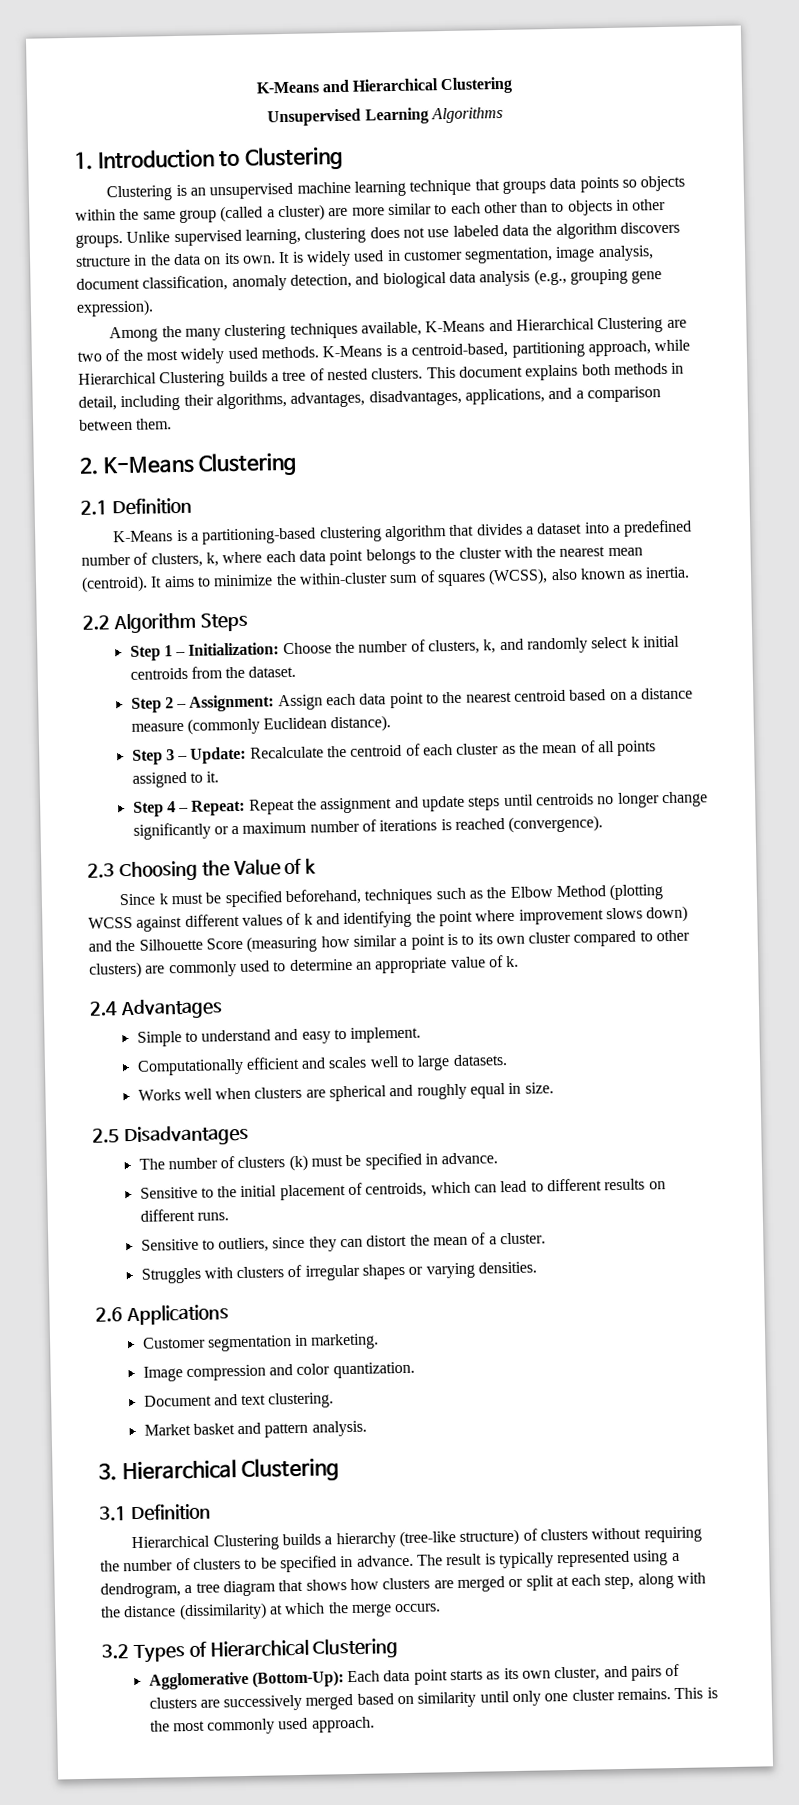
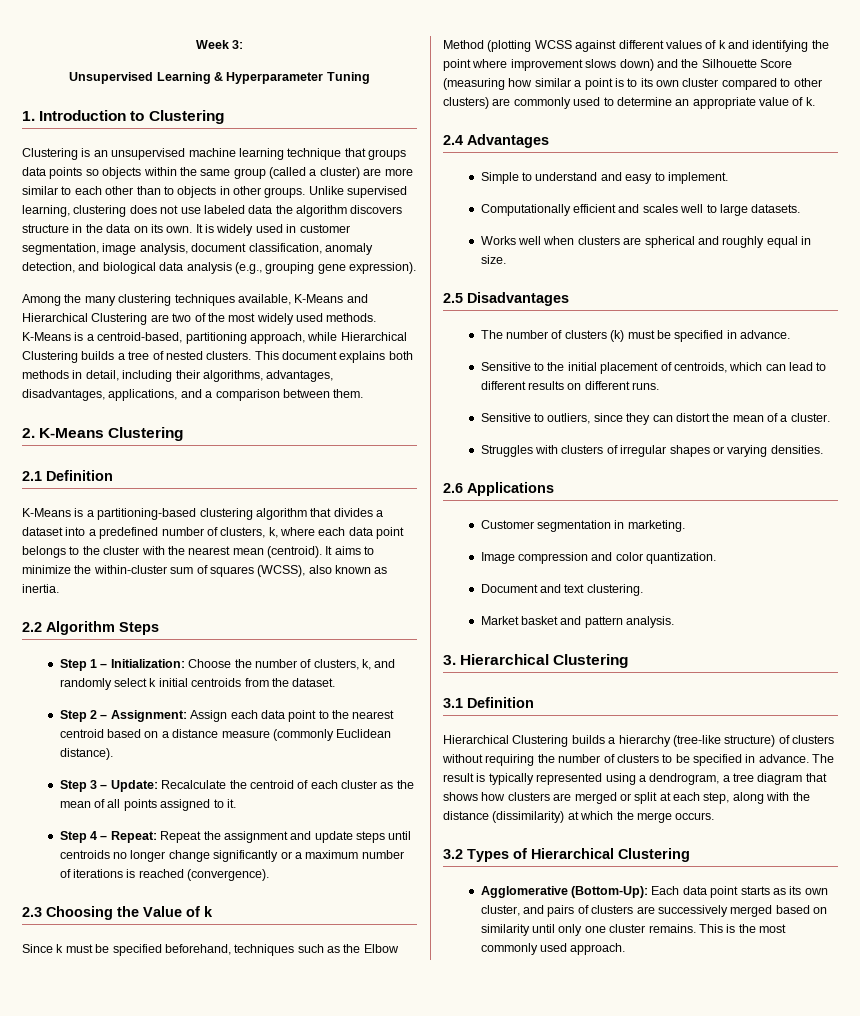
[255,76,514,95] K-Means and Hierarchical Clustering -> [195,40,244,49] Week 3:
[430,106,503,124] Algorithms -> [214,72,370,84] & Hyperparameter Tuning

